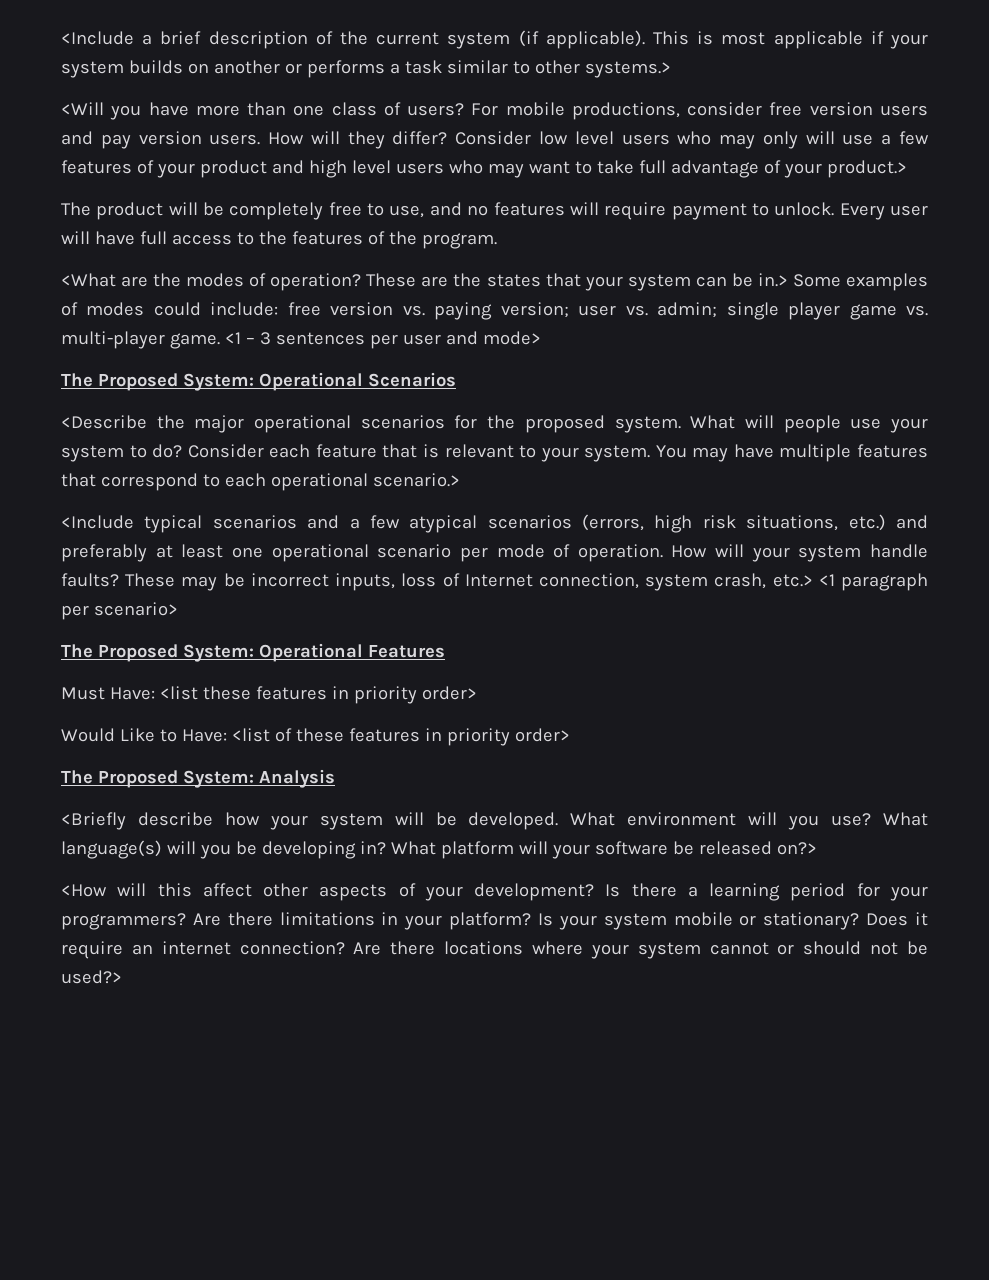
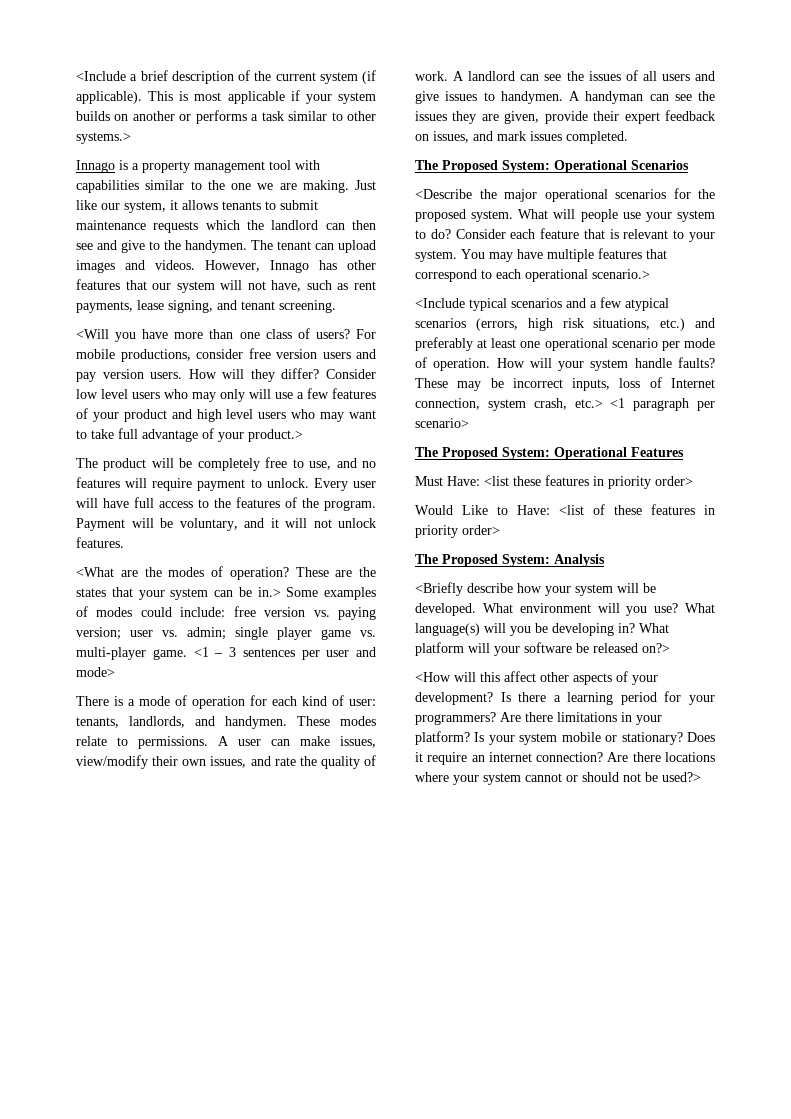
(671, 69) none -> [76,160,320,173] [76,180,376,193] [76,200,318,213] [76,220,376,233] [76,240,376,253] [76,260,376,273] [76,279,376,293] [76,300,336,313] // Innago is a property management tool with capabilities similar to the one we are making. Just like our system, it allows tenants to submit maintenance requests which the landlord can then see and give to the handymen. The tenant can upload images and videos. However, Innago has other features that our system will not have, such as rent payments, lease signing, and tenant screening.
(497, 241) none -> [76,518,376,531] [76,537,124,548] Payment will be voluntary, and it will not unlock features.
(541, 338) none -> [76,695,376,709] [76,716,376,729] [76,736,376,749] [76,755,376,769] [415,70,715,81] [415,91,715,104] [415,110,715,124] [415,131,628,144] // There is a mode of operation for each kind of user: tenants, landlords, and handymen. These modes relate to permissions. A user can make issues, view/modify their own issues, and rate the quality of work. A landlord can see the issues of all users and give issues to handymen. A handyman can see the issues they are given, provide their expert feedback on issues, and mark issues completed.

